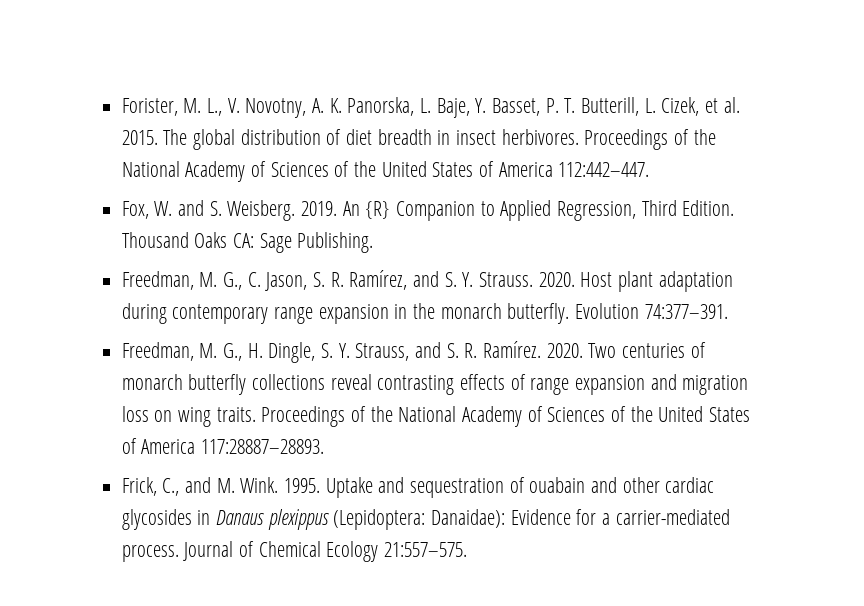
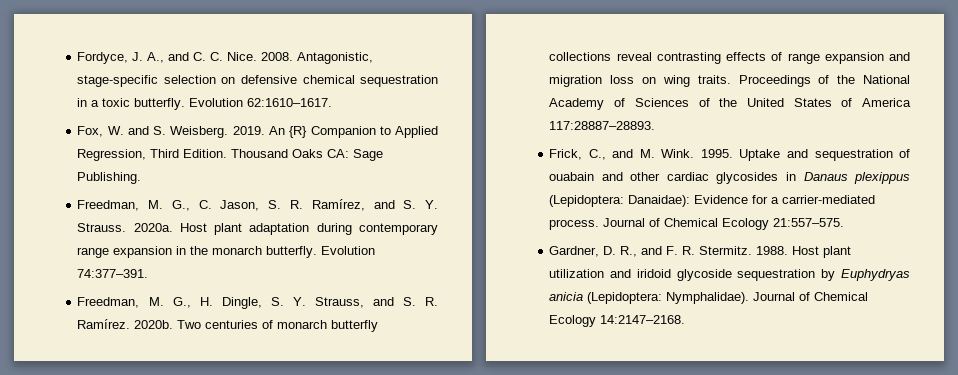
[121,97,740,118] [121,129,716,150] [121,161,650,182] Forister, M. L., V. Novotny, A. K. Panorska, L. Baje, Y. Basset, P. T. Butterill, L. Cizek, et al. 2015. The global distribution of diet breadth in insect herbivores. Proceedings of the National Academy of Sciences of the United States of America 112:442–447. -> [77,52,374,64] [77,75,438,87] [77,98,333,110] Fordyce, J. A., and C. C. Nice. 2008. Antagonistic, stage-specific selection on defensive chemical sequestration in a toxic butterfly. Evolution 62:1610–1617.
[538,272,575,287] 2020. -> [133,223,173,232] 2020a.
[546,343,583,358] 2020. -> [134,320,174,329] 2020b.
(467, 549) none -> [549,246,852,258] [549,269,910,281] [549,292,869,304] [549,315,686,327] // Gardner, D. R., and F. R. Stermitz. 1988. Host plant utilization and iridoid glycoside sequestration by Euphydryas anicia (Lepidoptera: Nymphalidae). Journal of Chemical Ecology 14:2147–2168.

